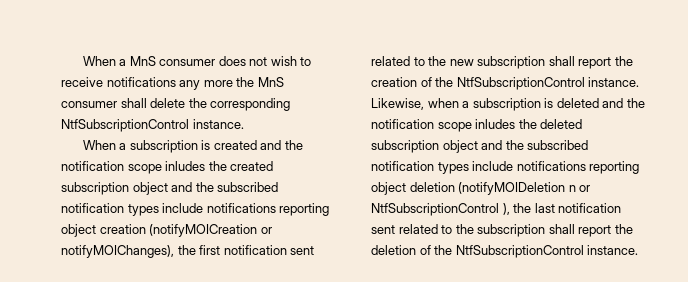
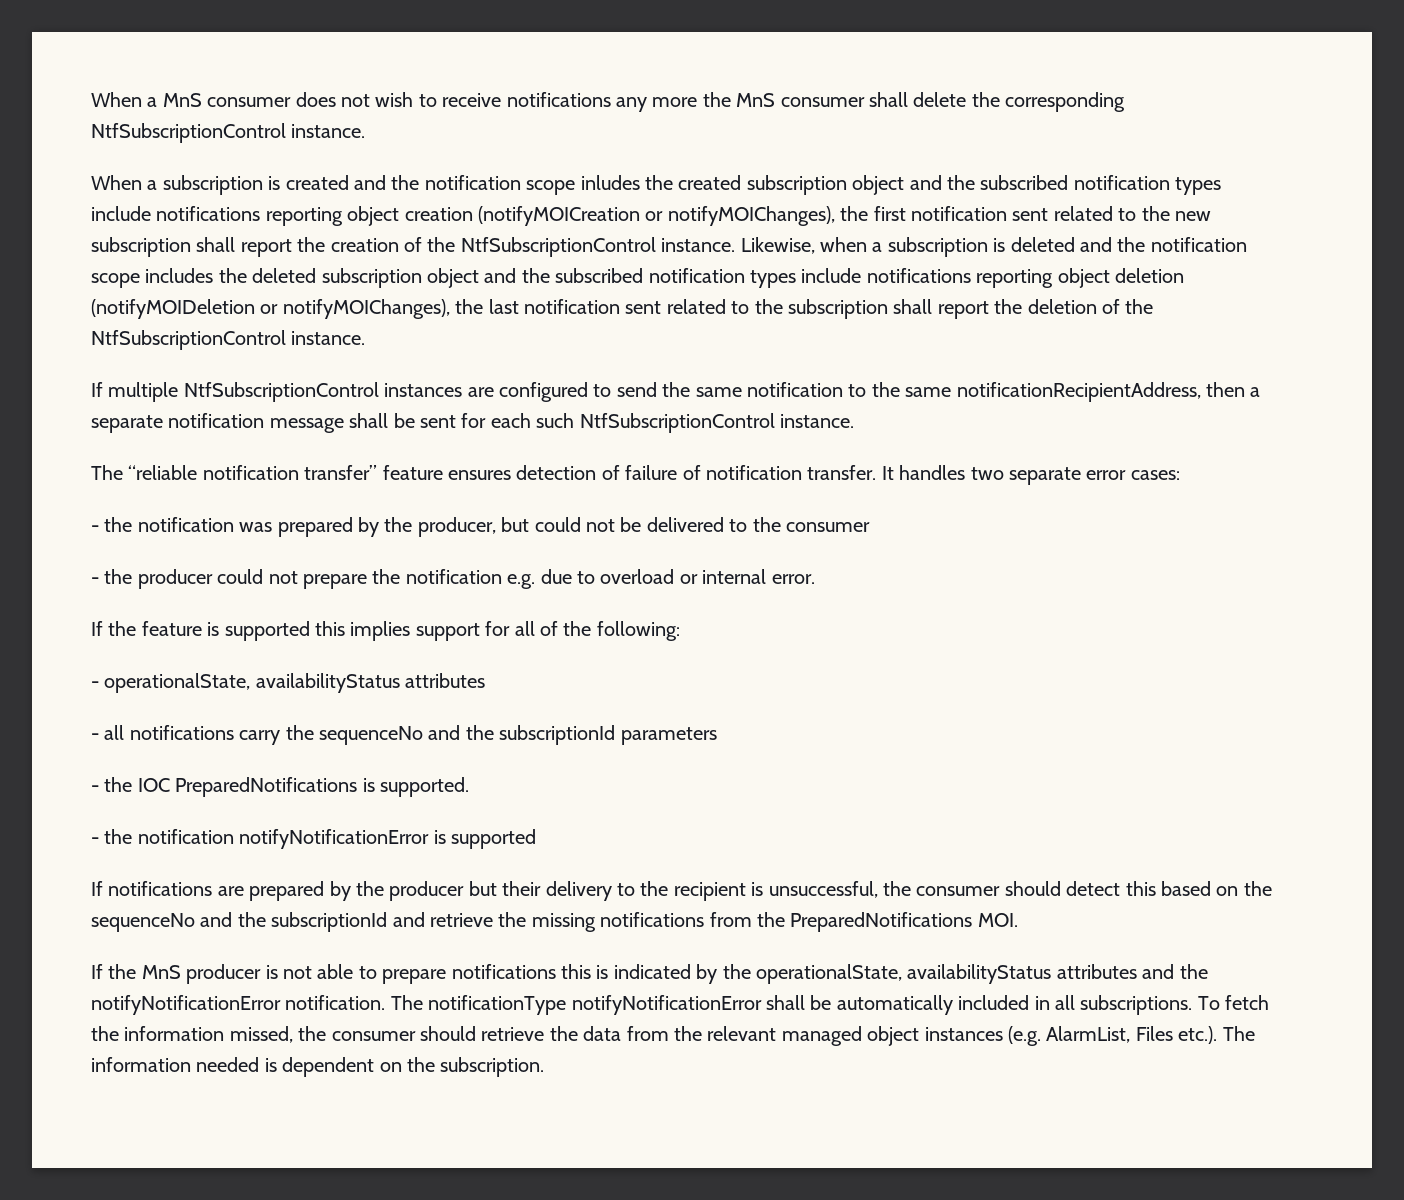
[475,119,516,129] inludes -> [145,268,214,283] includes
[568,185,591,192] [371,203,510,216] n or NtfSubscriptionControl ), -> [260,299,450,319] or notifyMOIChanges),
(639, 250) none -> [91,382,1261,402] [91,413,854,433] [91,465,1180,485] [91,517,870,537] [91,569,815,589] [91,621,680,641] [91,673,486,693] [91,725,717,745] [91,777,469,797] [91,829,536,849] [91,881,1272,901] [91,912,1018,932] [91,964,1208,984] [91,995,1270,1015] [91,1026,1255,1046] [91,1057,545,1077] // If multiple NtfSubscriptionControl instances are configured to send the same notification to the same notificationRecipientAddress, then a separate notification message shall be sent for each such NtfSubscriptionControl instance. // The “reliable notification transfer” feature ensures detection of failure of notification transfer. It handles two separate error cases: // - the notification was prepared by the producer, but could not be delivered to the consumer // - the producer could not prepare the notification e.g. due to overload or internal error. // If the feature is supported this implies support for all of the following: // - operationalState, availabilityStatus attributes // - all notifications carry the sequenceNo and the subscriptionId parameters // - the IOC PreparedNotifications is supported. // - the notification notifyNotificationError is supported // If notifications are prepared by the producer but their delivery to the recipient is unsuccessful, the consumer should detect this based on the sequenceNo and the subscriptionId and retrieve the missing notifications from the PreparedNotifications MOI. // If the MnS producer is not able to prepare notifications this is indicated by the operationalState, availabilityStatus attributes and the notifyNotificationError notification. The notificationType notifyNotificationError shall be automatically included in all subscriptions. To fetch the information missed, the consumer should retrieve the data from the relevant managed object instances (e.g. AlarmList, Files etc.). The information needed is dependent on the subscription.

